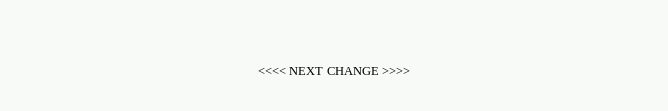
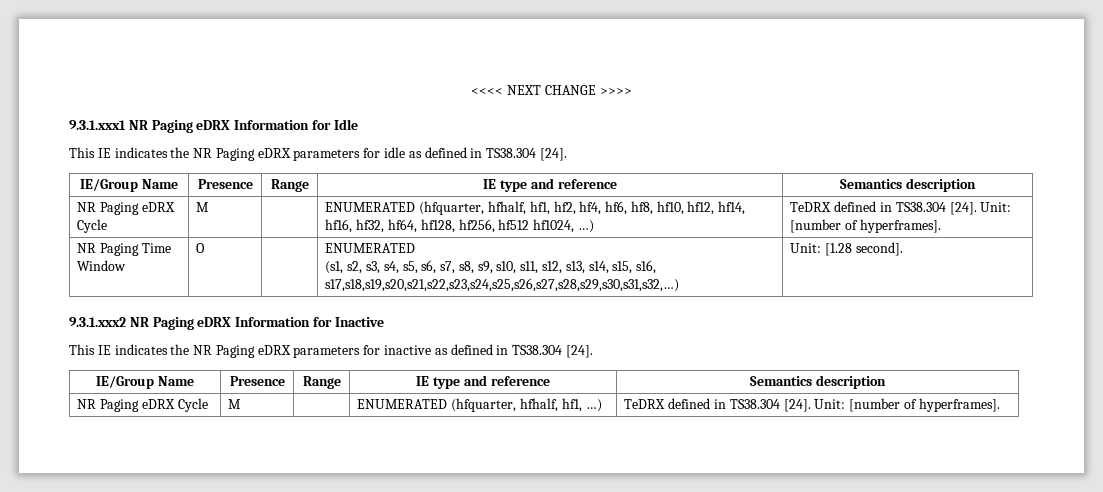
(411, 71) none -> [69,119,358,133] [69,147,567,161] [80,179,178,192] [197,179,253,189] [270,179,309,192] [483,178,617,192] [840,178,976,192] [77,202,176,215] [77,219,108,233] [196,202,210,212] [325,201,746,215] [325,219,594,233] [790,201,1012,215] [790,219,942,233] [77,243,172,256] [77,260,127,271] [196,243,206,253] [325,243,416,253] [325,260,657,274] [325,278,680,292] [790,242,904,256] [69,317,384,330] [69,344,593,358] [96,376,194,389] [229,376,285,386] [302,376,341,389] [416,375,550,389] [750,375,886,389] [77,398,208,412] [228,399,242,409] [357,398,602,412] [624,398,1000,412] // 9.3.1.xxx1 NR Paging eDRX Information for Idle // This IE indicates the NR Paging eDRX parameters for idle as defined in TS38.304 [24]. // IE/Group Name | Presence | Range | IE type and reference | Semantics description // NR Paging eDRX Cycle | M | | ENUMERATED (hfquarter, hfhalf, hf1, hf2, hf4, hf6, hf8, hf10, hf12, hf14, hf16, hf32, hf64, hf128, hf256, hf512 hf1024, …) | TeDRX defined in TS38.304 [24]. Unit: [number of hyperframes]. // NR Paging Time Window | O | | ENUMERATED // (s1, s2, s3, s4, s5, s6, s7, s8, s9, s10, s11, s12, s13, s14, s15, s16, s17,s18,s19,s20,s21,s22,s23,s24,s25,s26,s27,s28,s29,s30,s31,s32,…) | Unit: [1.28 second]. // 9.3.1.xxx2 NR Paging eDRX Information for Inactive // This IE indicates the NR Paging eDRX parameters for inactive as defined in TS38.304 [24]. // IE/Group Name | Presence | Range | IE type and reference | Semantics description // NR Paging eDRX Cycle | M | | ENUMERATED (hfquarter, hfhalf, hf1, …) | TeDRX defined in TS38.304 [24]. Unit: [number of hyperframes].

